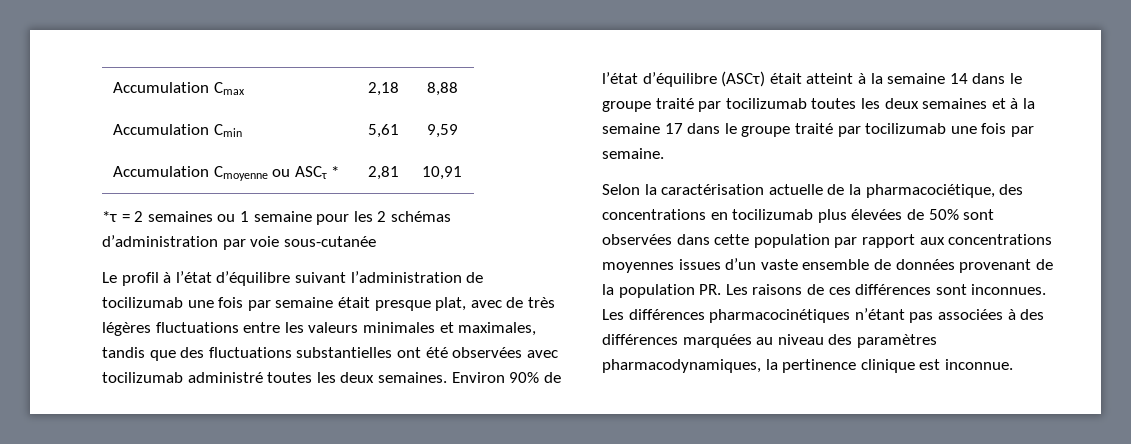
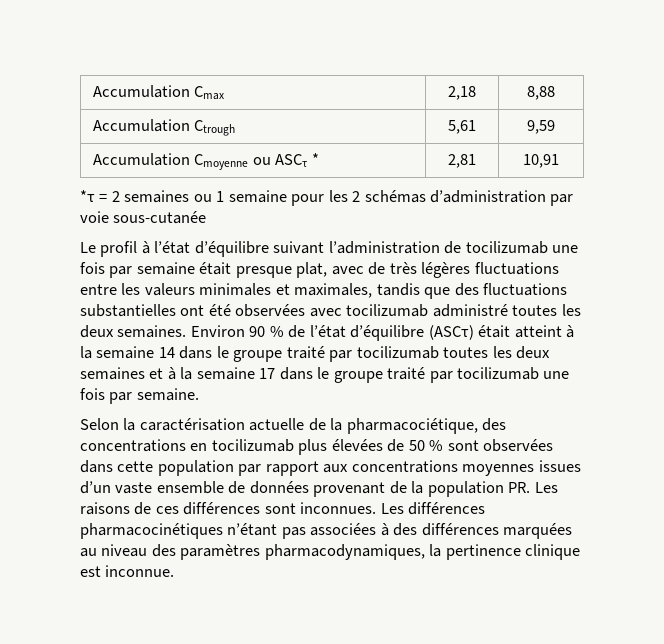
[213,124,242,137] Cmin -> [194,120,236,136] Ctrough
[509,372,540,383] 90% -> [249,326,284,337] 90 %
[928,209,959,220] 50% -> [408,440,444,451] 50 %

